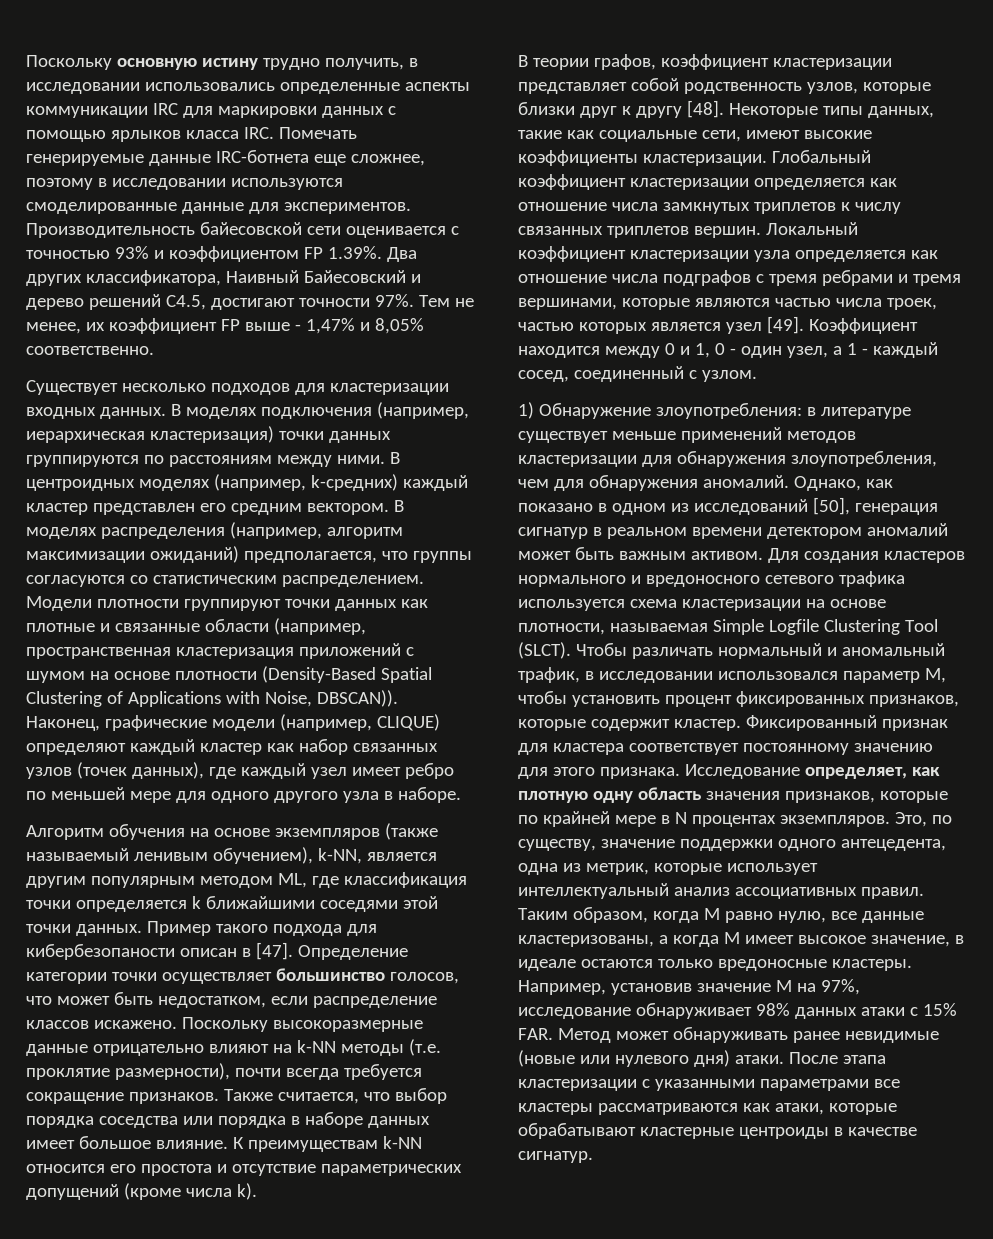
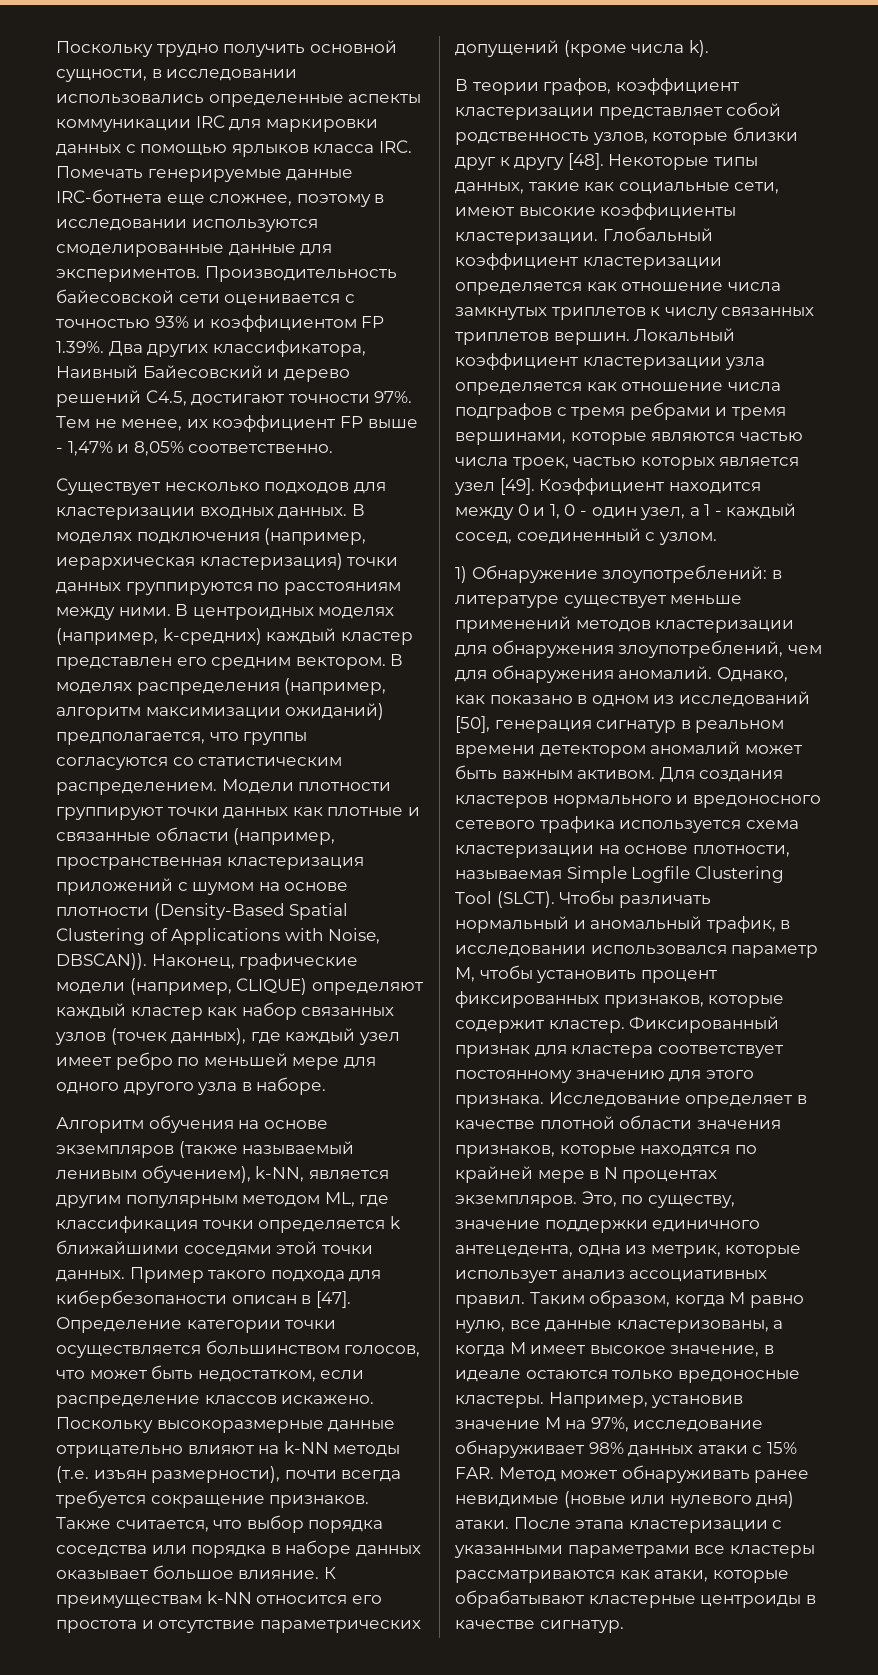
[26,55,404,70] Поскольку основную истину трудно получить, -> [56,40,397,57] [56,69,147,82] Поскольку трудно получить основной сущности,
[161,968,385,984] осуществляет большинство -> [56,1340,340,1358] осуществляется большинством
[26,1068,110,1080] проклятие -> [93,1470,147,1479] изъян
[26,1140,75,1149] имеет -> [56,1570,148,1580] оказывает
[655,403,802,419] злоупотребления: -> [602,565,768,583] злоупотреблений:
[790,451,937,467] злоупотребления, -> [618,640,784,658] злоупотреблений,
[804,767,940,779] [518,787,701,803] определяет, как плотную одну область -> [685,1095,807,1108] [455,1115,693,1129] определяет в качестве плотной области
(948, 797) none -> [640,1145,731,1157] находятся
[777,839,836,851] одного -> [652,1220,761,1232] единичного
[518,883,669,899] интеллектуальный -> (557, 1276) none

